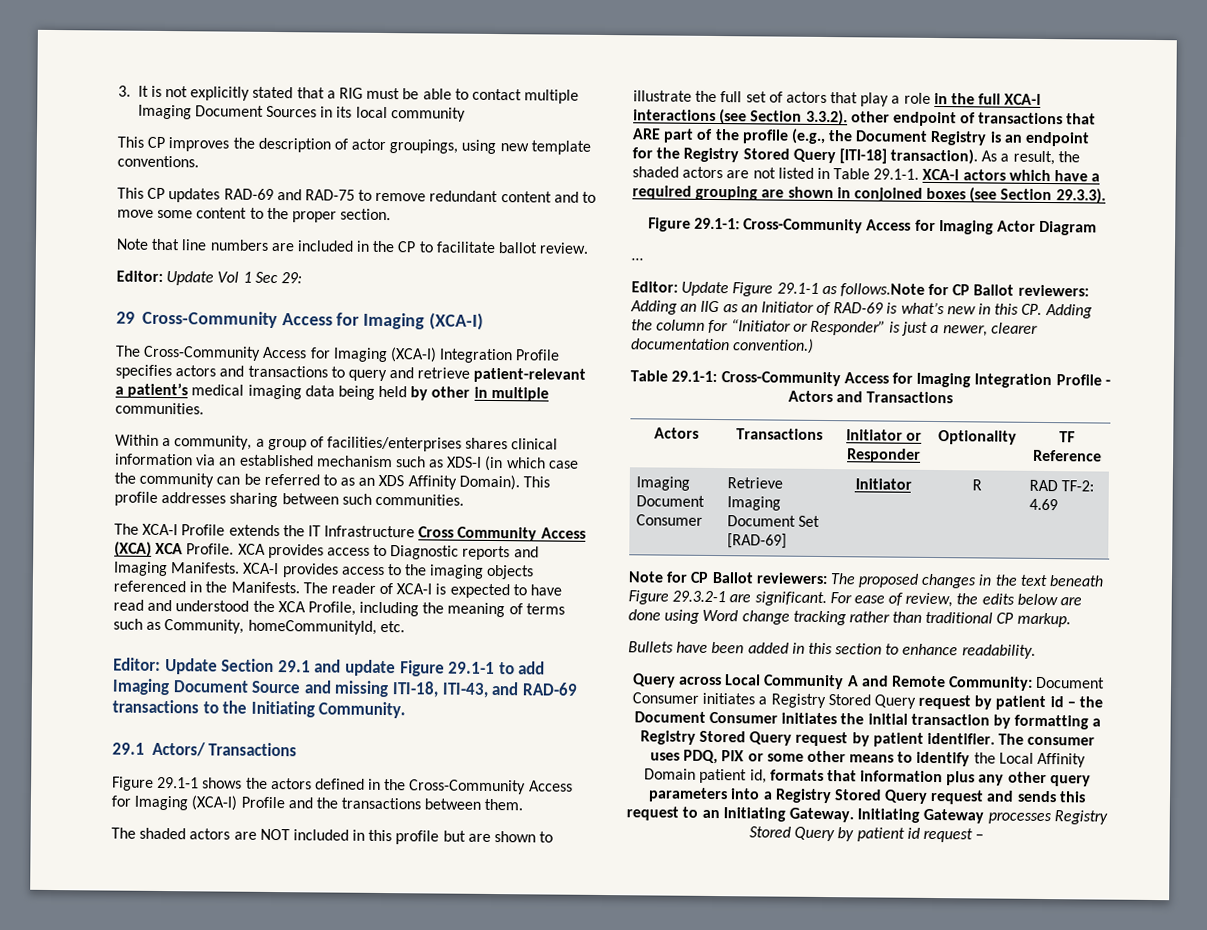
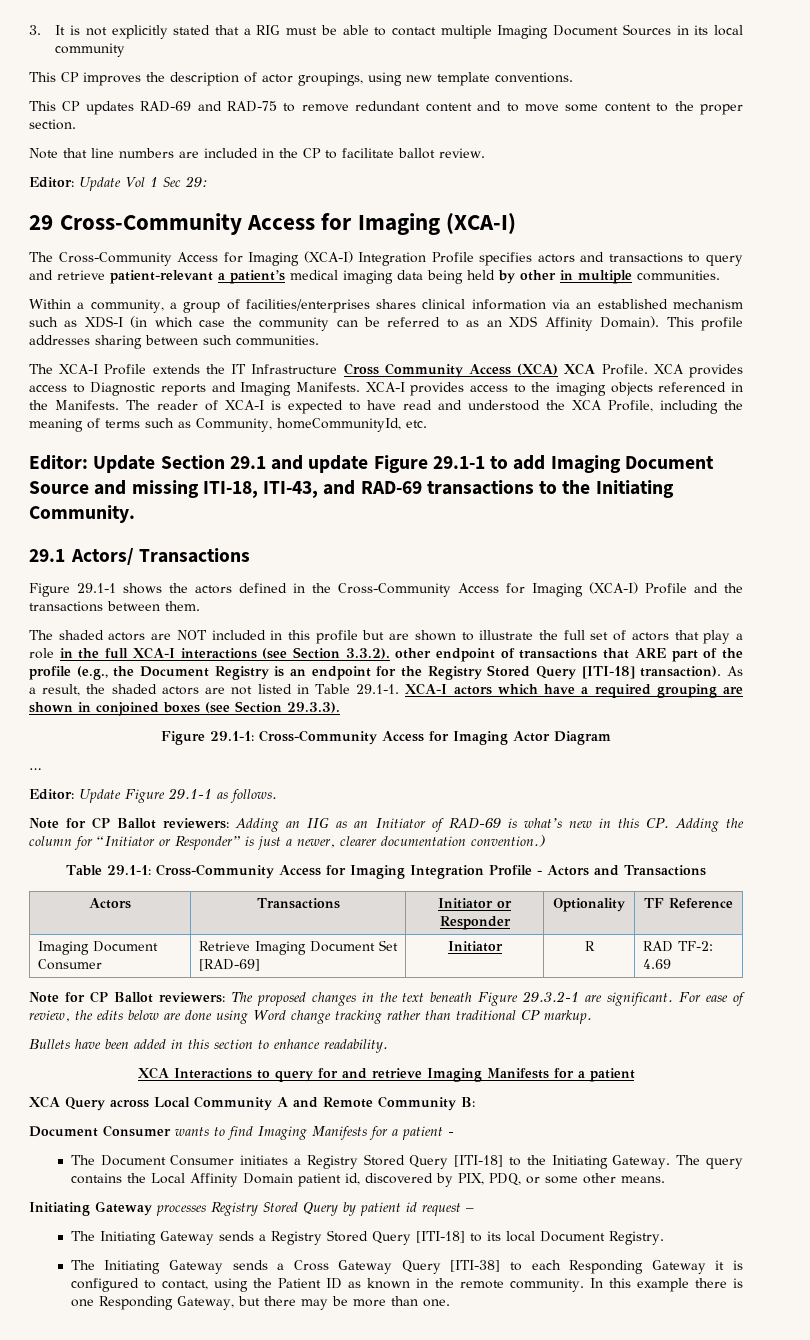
[839,283,925,297] follows.Note -> [230,789,277,803] [29,818,59,829] follows. // Note
(1036, 651) none -> [137,1067,635,1082] [29,1096,60,1108] XCA Interactions to query for and retrieve Imaging Manifests for a patient // XCA
[948,676,1034,691] Community: -> [378,1096,475,1111] [29,1125,454,1140] [70,1155,95,1165] Community B: // Document Consumer wants to find Imaging Manifests for a patient - // The
[918,694,1104,711] [633,711,1102,730] [639,730,1096,747] [649,749,971,767] request by patient id – the Document Consumer initiates the initial transaction by formatting a Registry Stored Query request by patient identifier. The consumer uses PDQ, PIX or some other means to identify -> [454,1155,744,1169] [70,1173,122,1184] [ITI-18] to the Initiating Gateway. The query contains
[769,769,1091,787] [648,787,1086,805] [626,806,854,823] formats that information plus any other query parameters into a Registry Stored Query request and sends this request to an Initiating Gateway. -> [364,1173,665,1187] discovered by PIX, PDQ, or some other means. //
(985, 837) none -> [70,1230,664,1245] [70,1260,743,1274] [70,1278,744,1292] [70,1296,450,1310] // The Initiating Gateway sends a Registry Stored Query [ITI-18] to its local Document Registry. // The Initiating Gateway sends a Cross Gateway Query [ITI-38] to each Responding Gateway it is configured to contact, using the Patient ID as known in the remote community. In this example there is one Responding Gateway, but there may be more than one.

